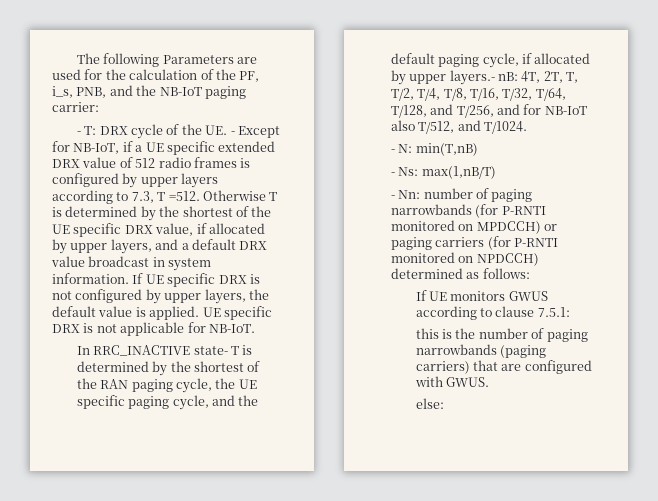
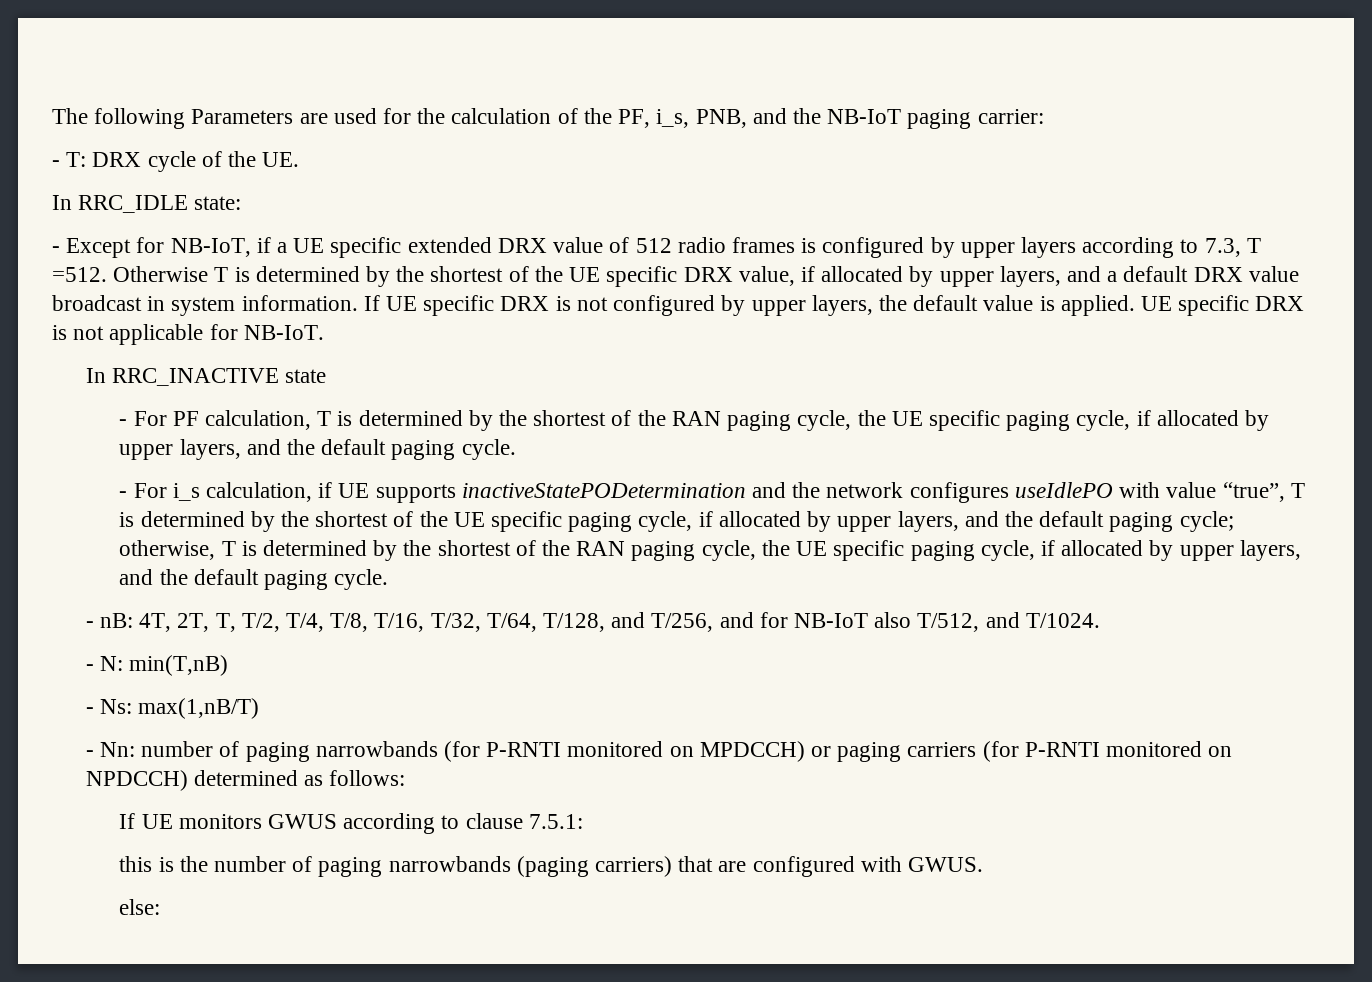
(228, 130) none -> [52,195,242,213] // In RRC_IDLE state: //
[193,346,228,355] state- -> [285,369,327,383] [119,410,311,430] state // - For PF calculation,
[211,395,259,406] [390,53,591,68] [390,70,495,85] and the default paging cycle, if allocated by upper layers.- -> [1136,410,1269,431] [119,439,516,460] [119,482,1305,503] [119,511,1234,532] [119,540,1301,561] [119,569,389,590] [85,621,94,628] if allocated by upper layers, and the default paging cycle. // - For i_s calculation, if UE supports inactiveStatePODetermination and the network configures useIdlePO with value “true”, T is determined by the shortest of the UE specific paging cycle, if allocated by upper layers, and the default paging cycle; otherwise, T is determined by the shortest of the RAN paging cycle, the UE specific paging cycle, if allocated by upper layers, and the default paging cycle. // -

